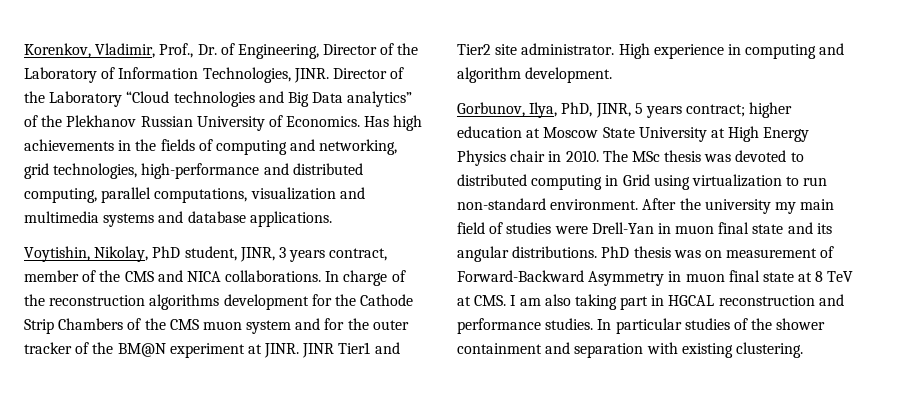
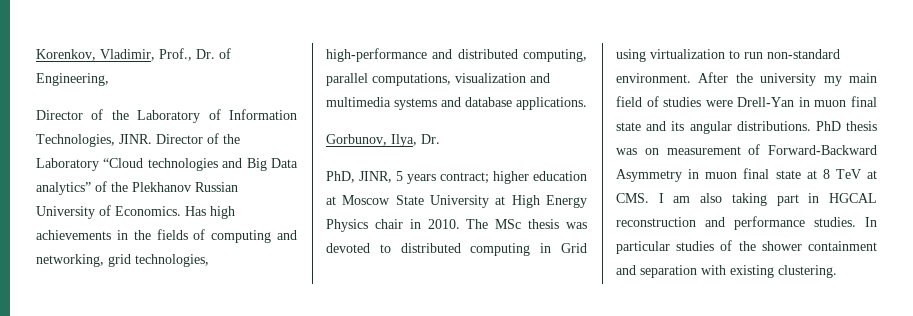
(319, 51) none -> (109, 79) //
[24,246,388,262] [24,270,406,286] [24,294,414,310] [24,318,409,334] [24,342,400,358] [457,43,845,59] [457,67,613,83] // Voytishin, Nikolay, PhD student, JINR, 3 years contract, member of the CMS and NICA collaborations. In charge of the reconstruction algorithms development for the Cathode Strip Chambers of the CMS muon system and for the outer tracker of the BM@N experiment at JINR. JINR Tier1 and Tier2 site administrator. High experience in computing and algorithm development. -> (587, 103) none
(558, 110) none -> [421,134,440,144] Dr. //

